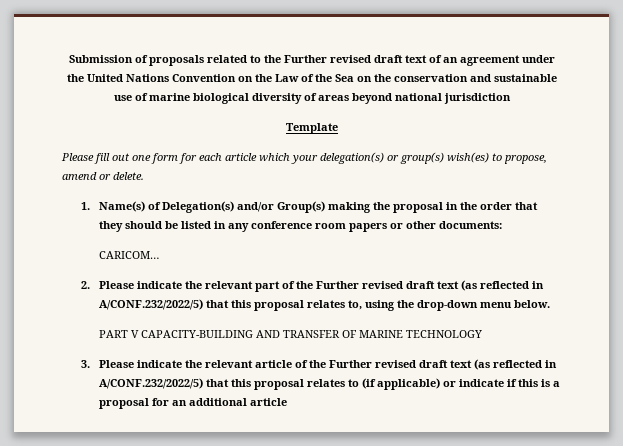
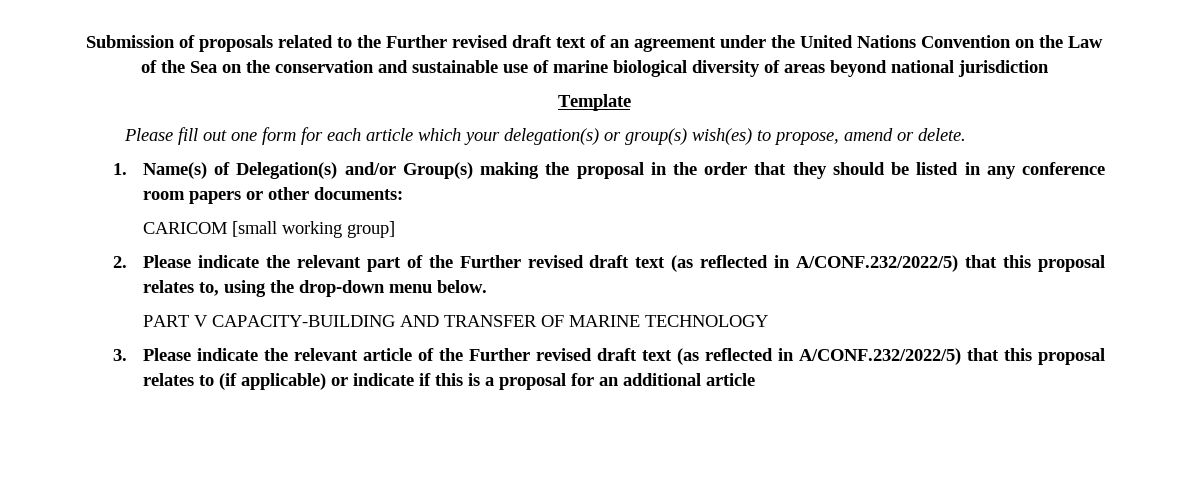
[99,251,160,259] CARICOM… -> [142,221,395,238] CARICOM [small working group]

